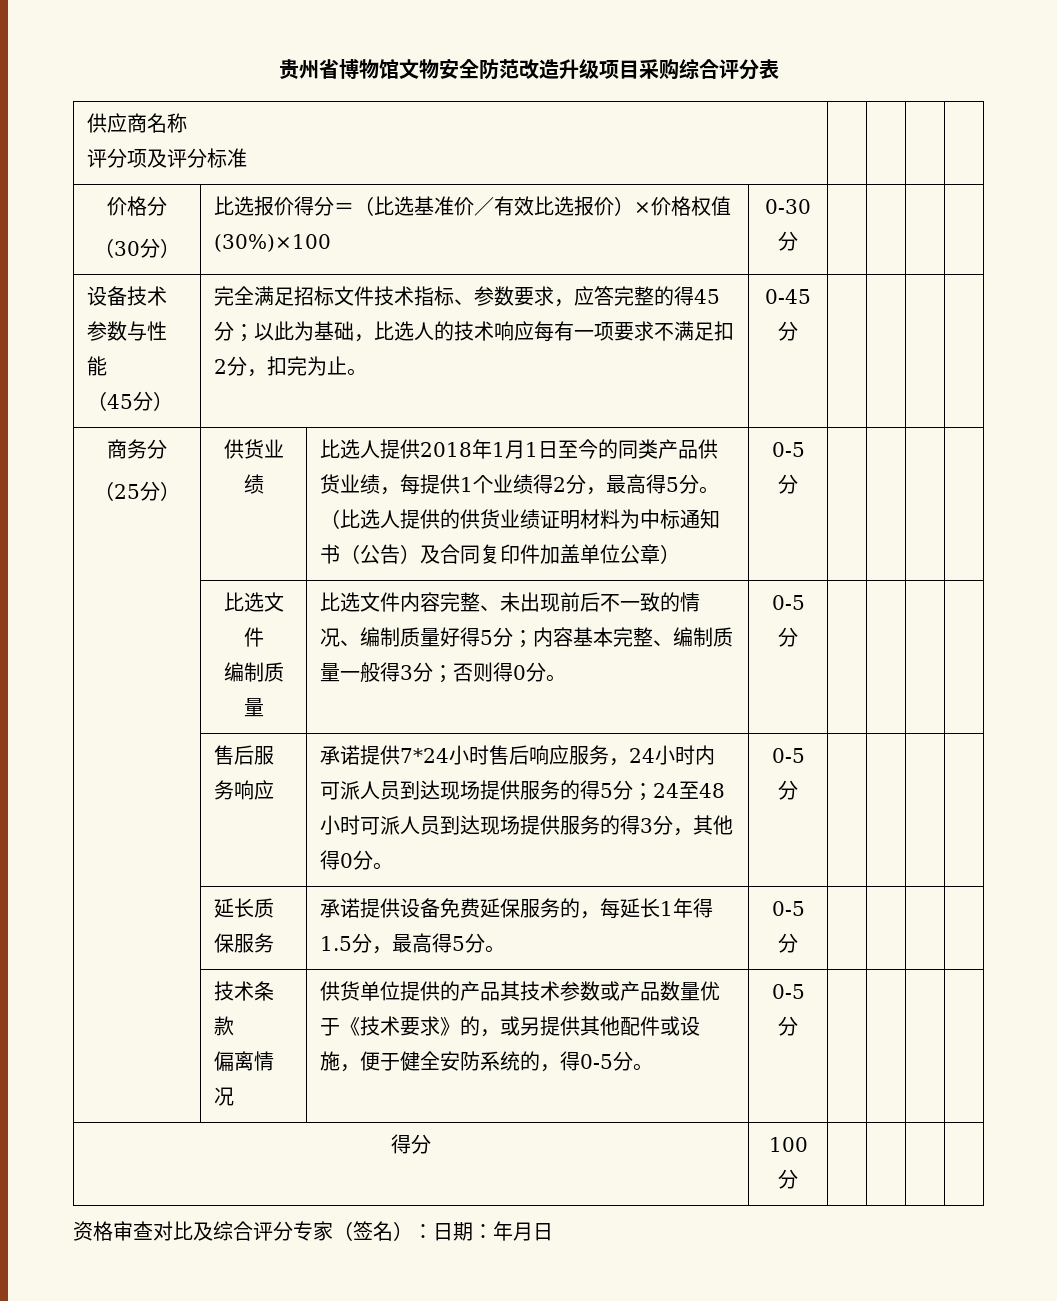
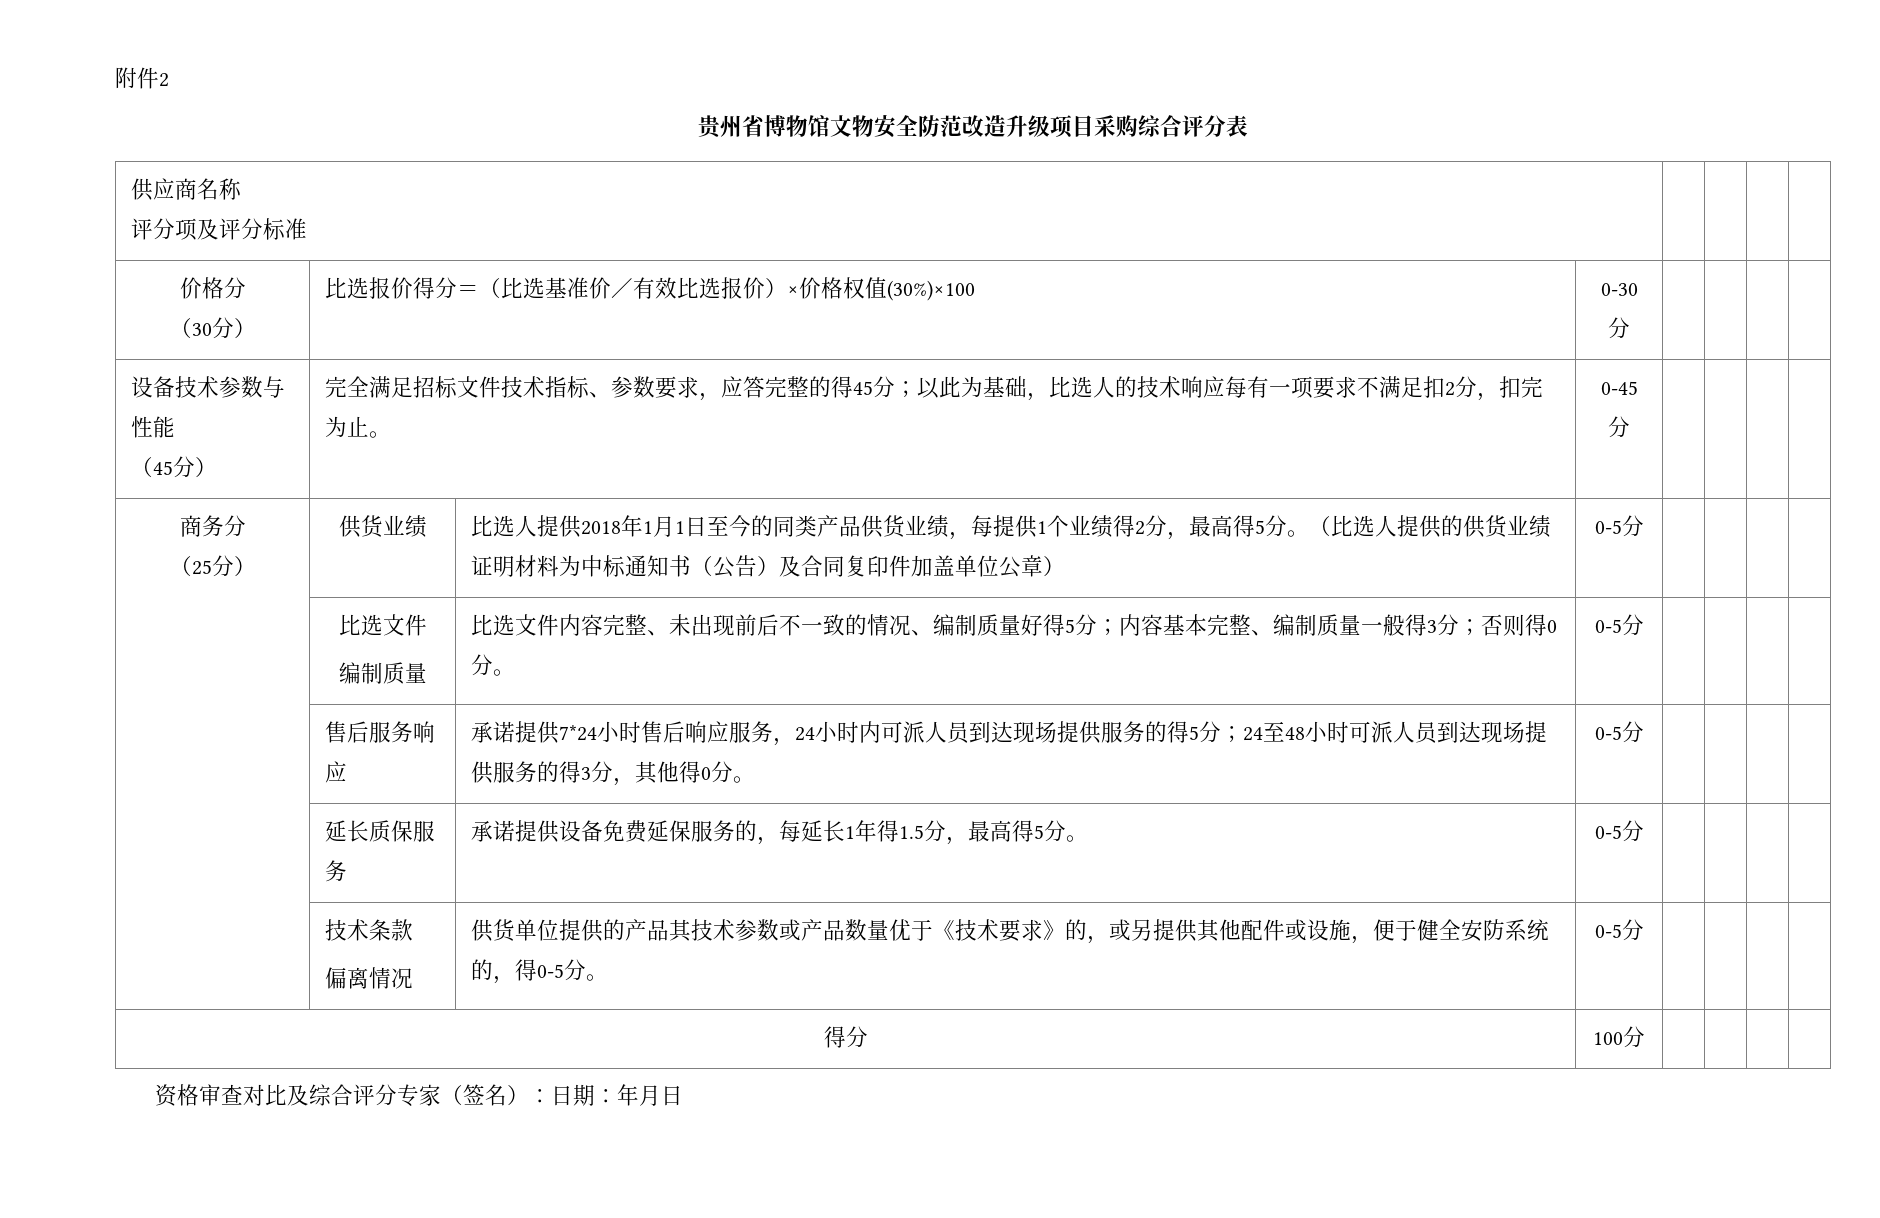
(278, 69) none -> [115,67,169,89] 附件2 //

